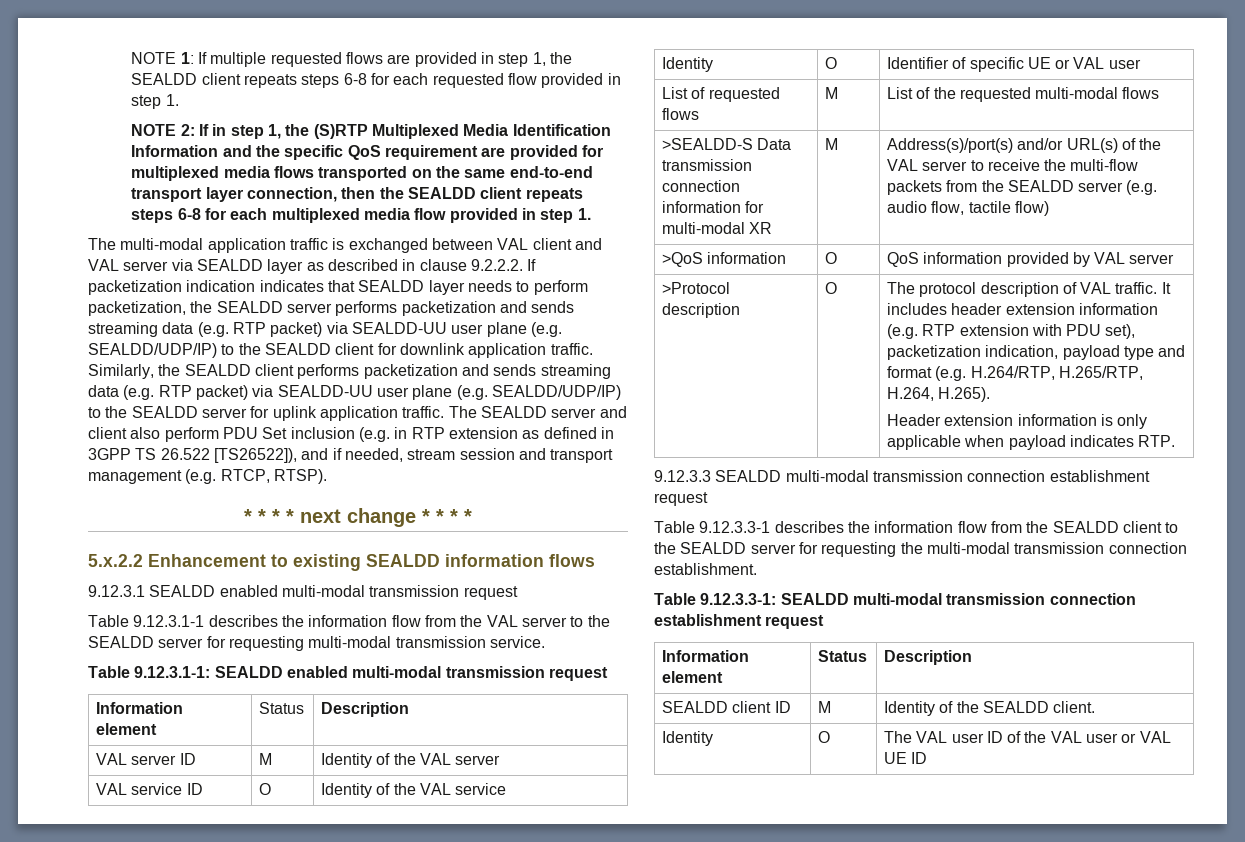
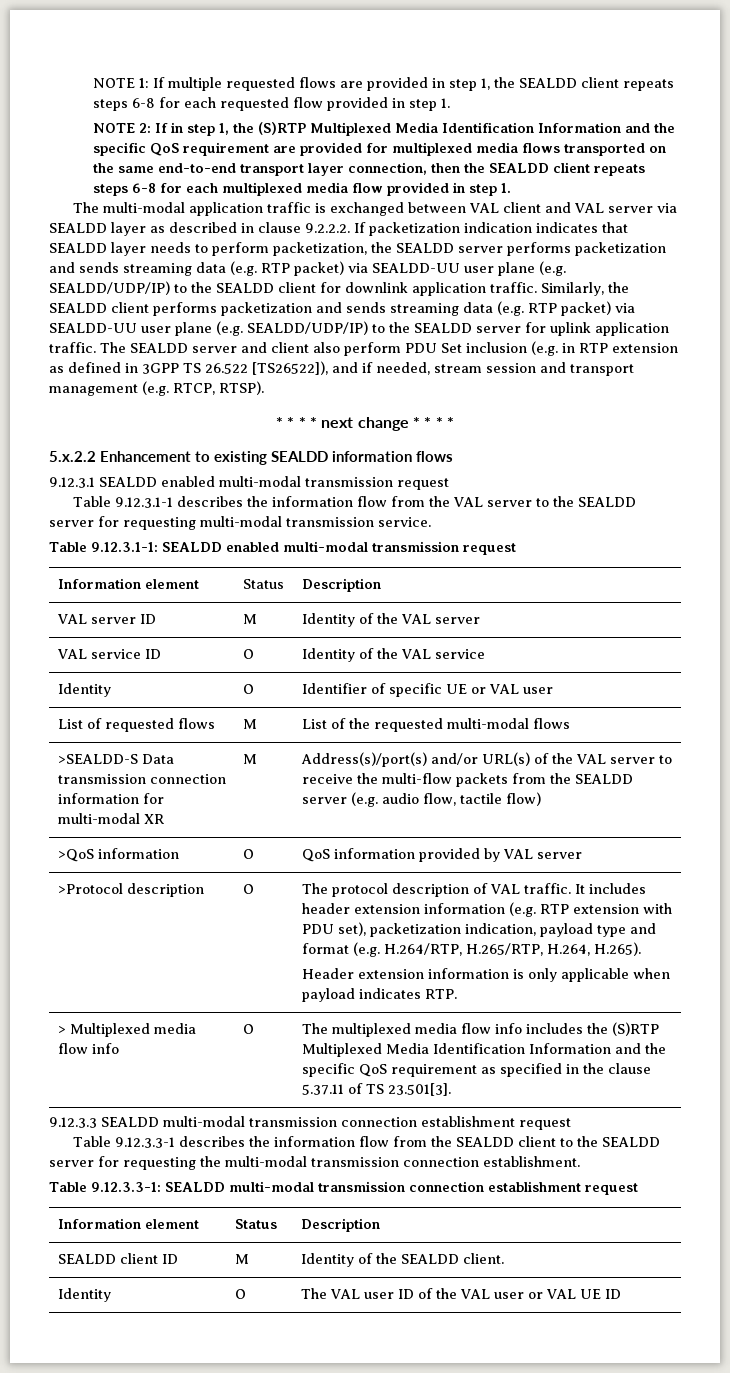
(1176, 441) none -> [57,1023,196,1037] [57,1043,119,1054] [242,1024,254,1034] [301,1022,659,1037] [301,1043,666,1057] [301,1063,651,1077] [301,1083,451,1096] // > Multiplexed media flow info | O | The multiplexed media flow info includes the (S)RTP Multiplexed Media Identification Information and the specific QoS requirement as specified in the clause 5.37.11 of TS 23.501[3].

